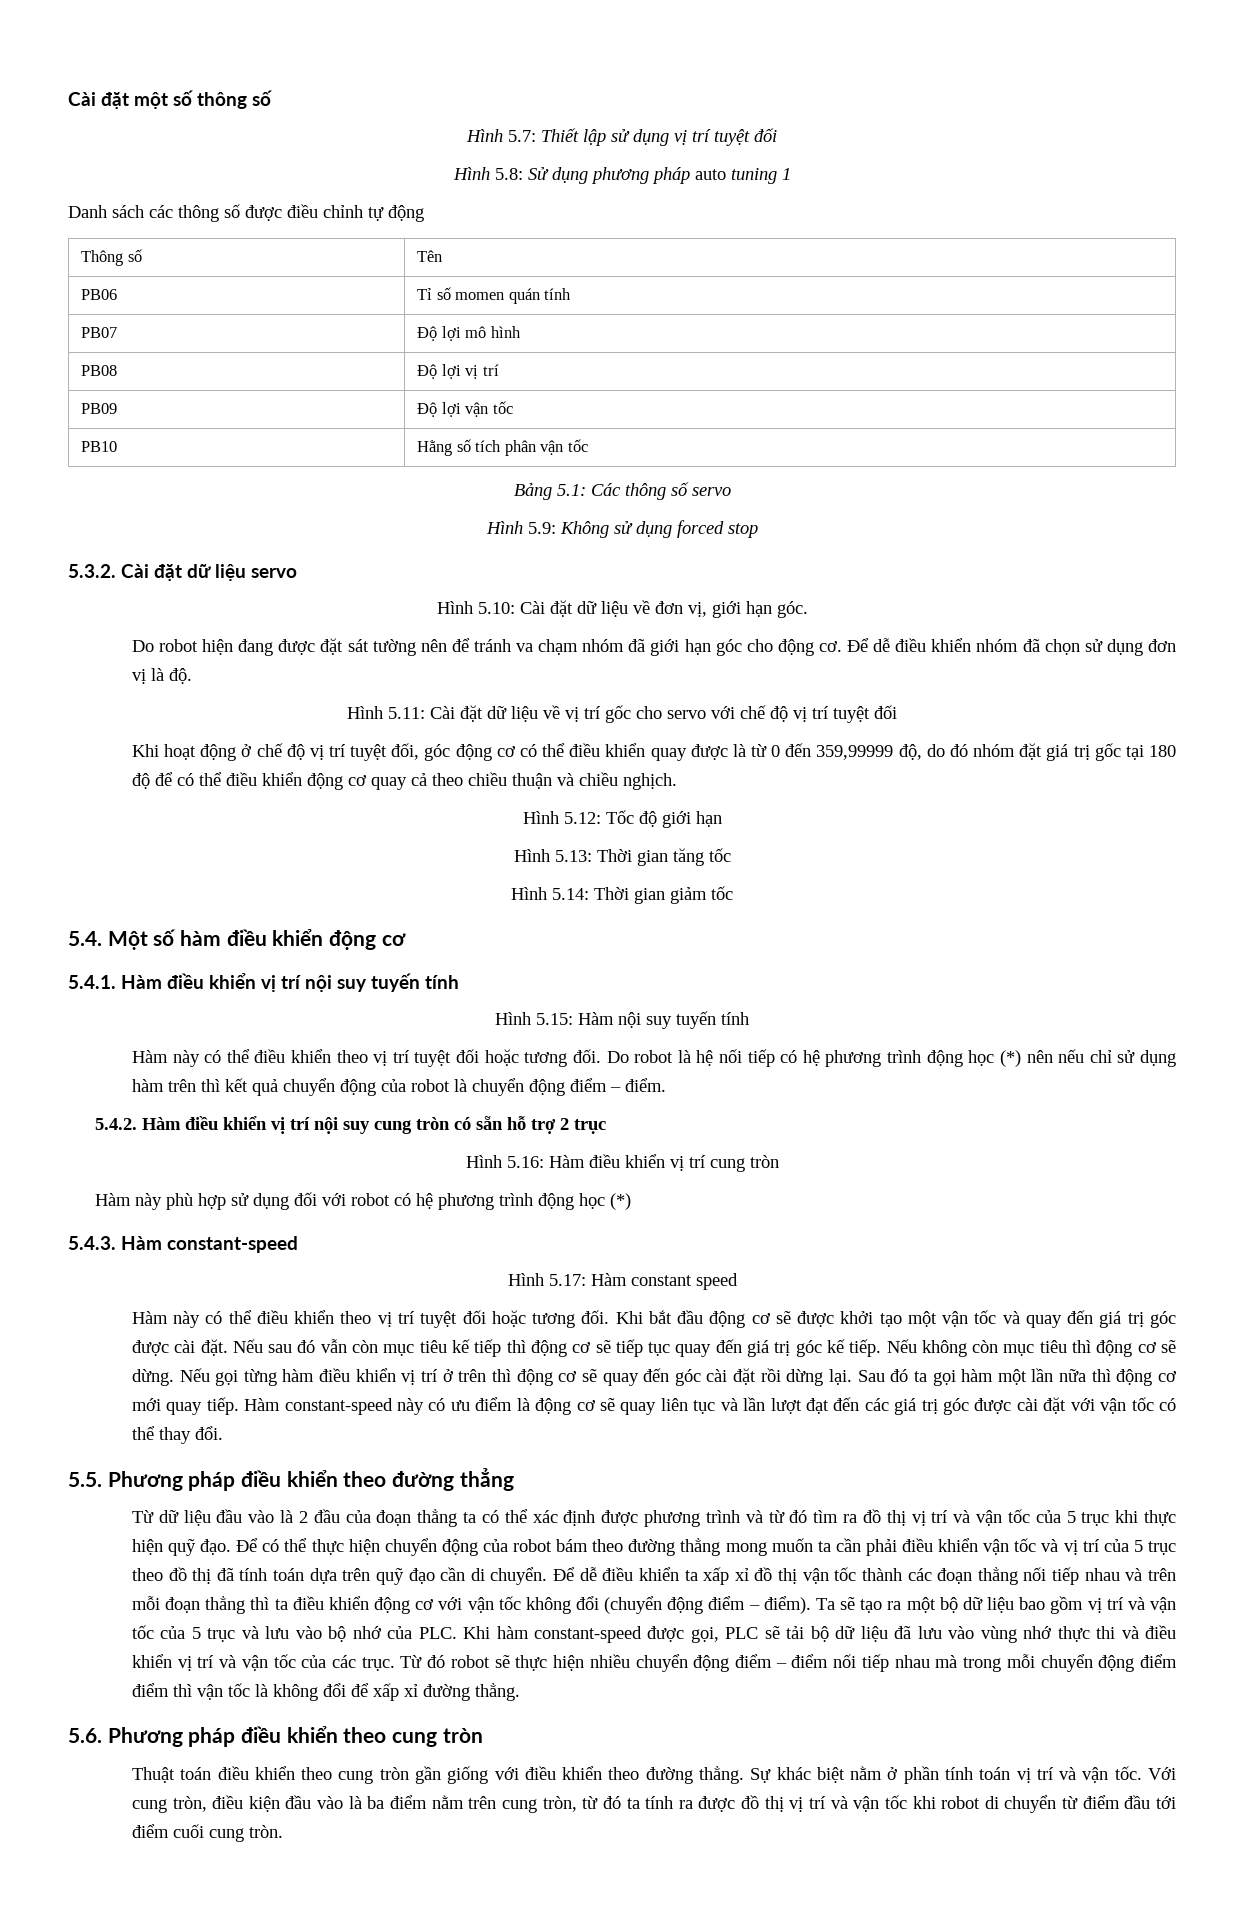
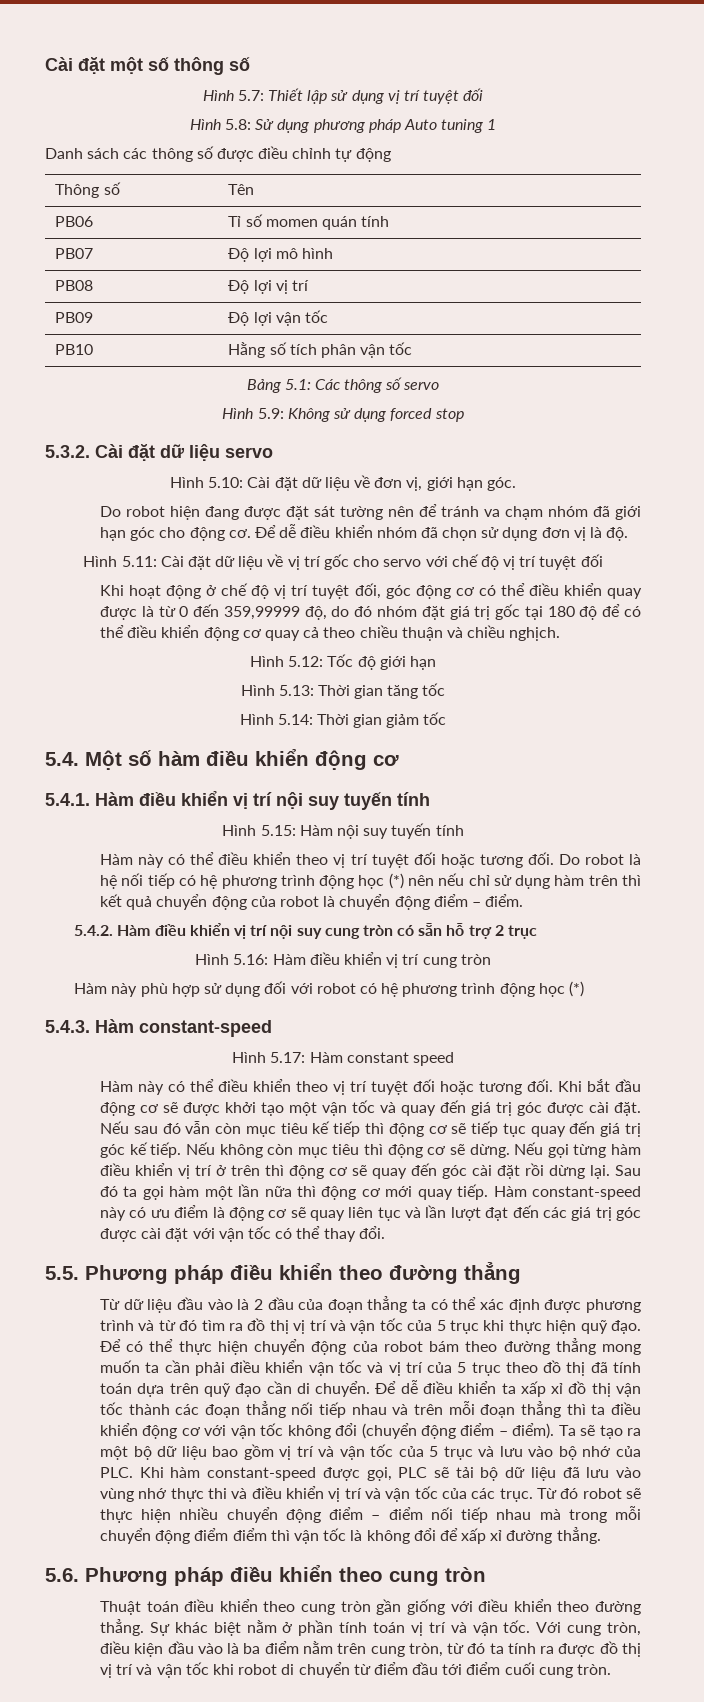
[694,169,726,180] auto -> [403,119,437,130] Auto

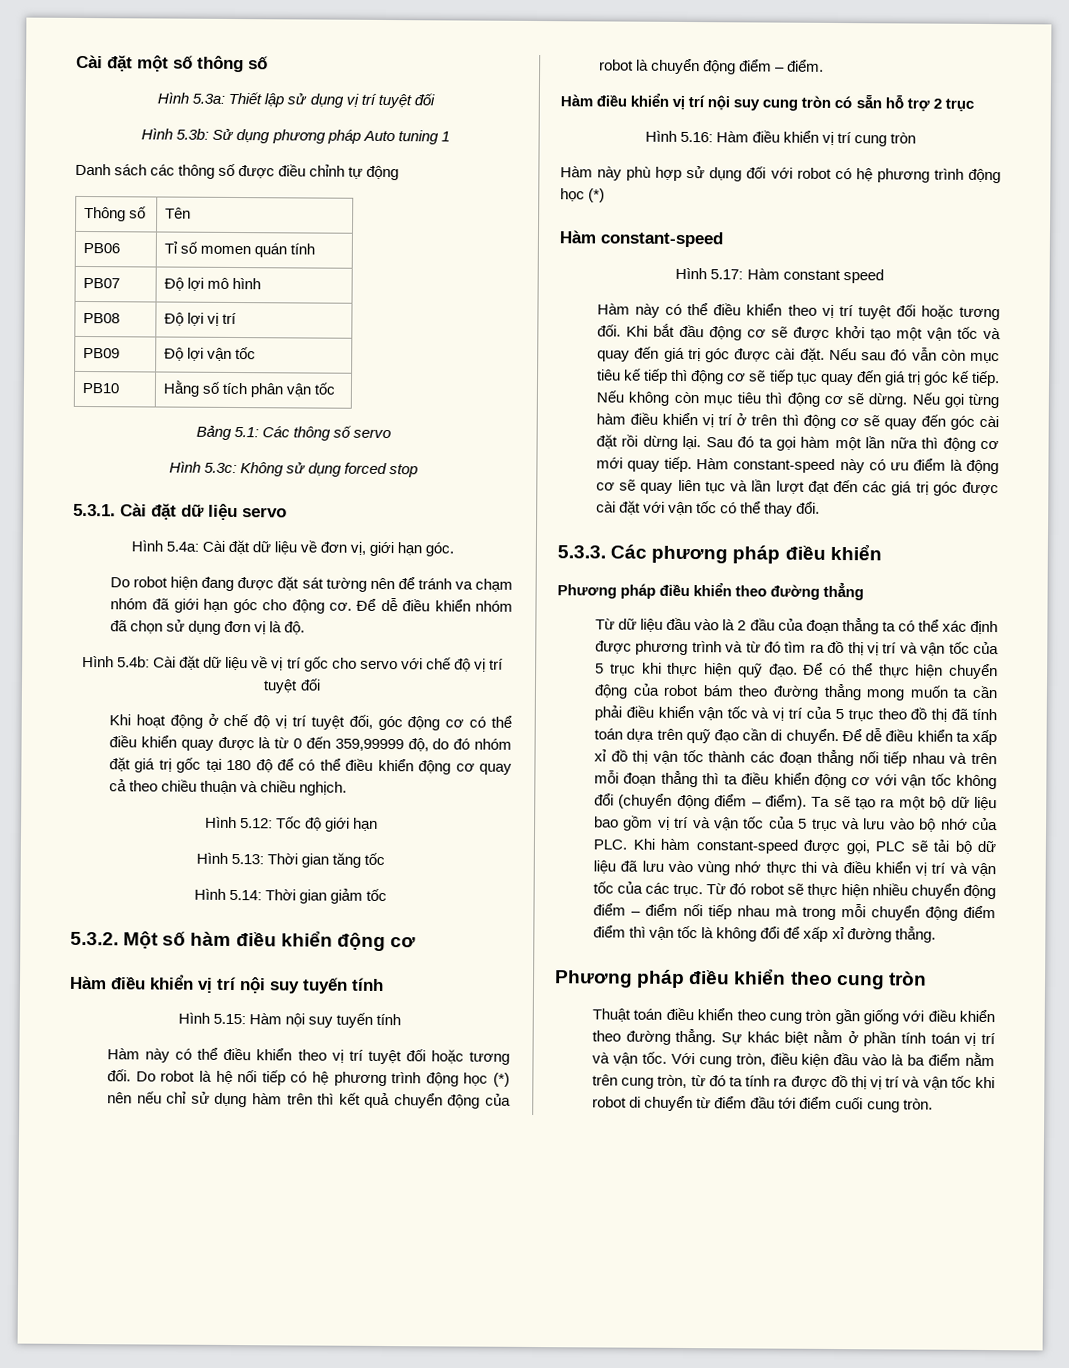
[237,90,264,101] 5.7: -> [192,93,226,104] 5.3a:
[224,119,251,130] 5.8: -> [176,128,210,140] 5.3b:
[257,408,284,419] 5.9: -> [203,462,237,474] 5.3c:
[45,445,90,458] 5.3.2. -> [73,503,116,517] 5.3.1.
[208,477,244,488] 5.10: -> [165,541,199,552] 5.4a:
[121,556,157,567] 5.11: -> [117,656,151,668] 5.4b:
[45,752,79,766] 5.4. -> [70,931,119,946] 5.3.2.
[45,793,90,806] 5.4.1. -> (416, 942) none
[74,925,114,936] 5.4.2. -> (825, 65) none
[45,1020,90,1033] 5.4.3. -> (606, 195) none
[45,1266,79,1280] 5.5. -> [557,544,882,564] 5.3.3. Các phương pháp điều khiển //
[45,1568,79,1582] 5.6. -> (936, 934) none

